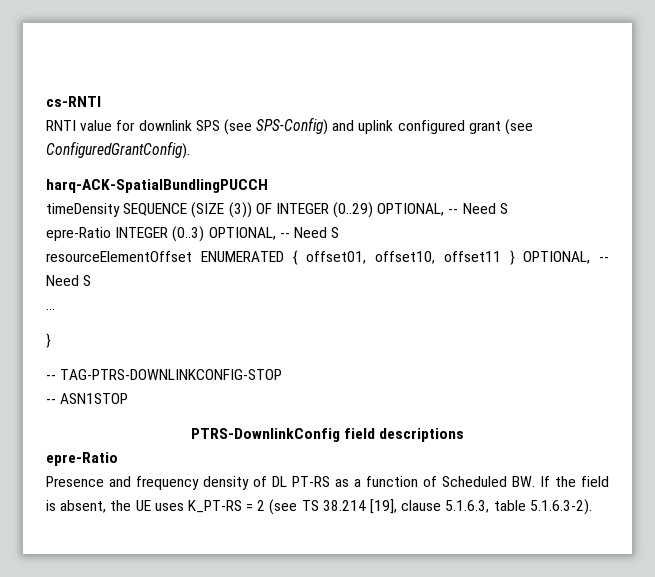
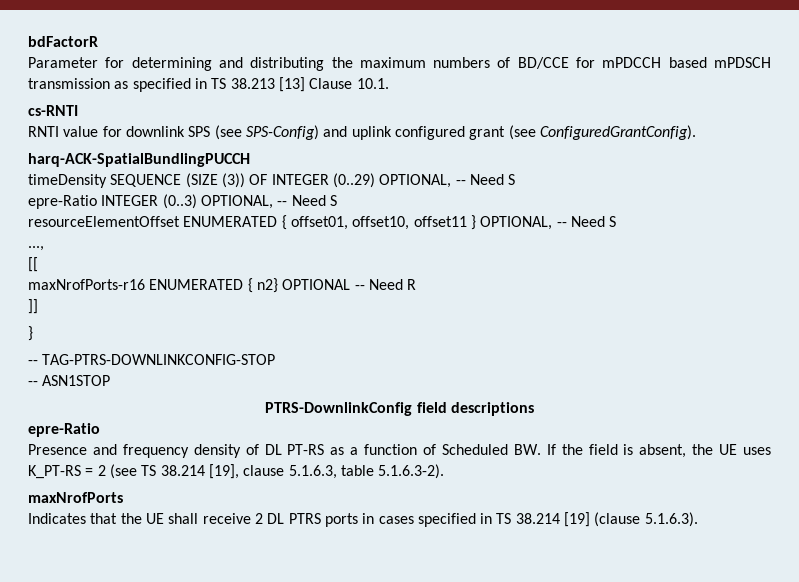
(46, 101) none -> [28,36,98,47] [28,57,771,71] [28,77,389,92] bdFactorR // Parameter for determining and distributing the maximum numbers of BD/CCE for mPDCCH based mPDSCH transmission as specified in TS 38.213 [13] Clause 10.1. //
[46,308,55,310] ... -> [28,246,44,251] [28,257,38,272] [28,278,417,293] [28,299,38,314] ..., // [[ // maxNrofPorts-r16 ENUMERATED { n2} OPTIONAL -- Need R // ]]
(592, 507) none -> [28,492,123,503] [28,512,698,527] // maxNrofPorts // Indicates that the UE shall receive 2 DL PTRS ports in cases specified in TS 38.214 [19] (clause 5.1.6.3).

